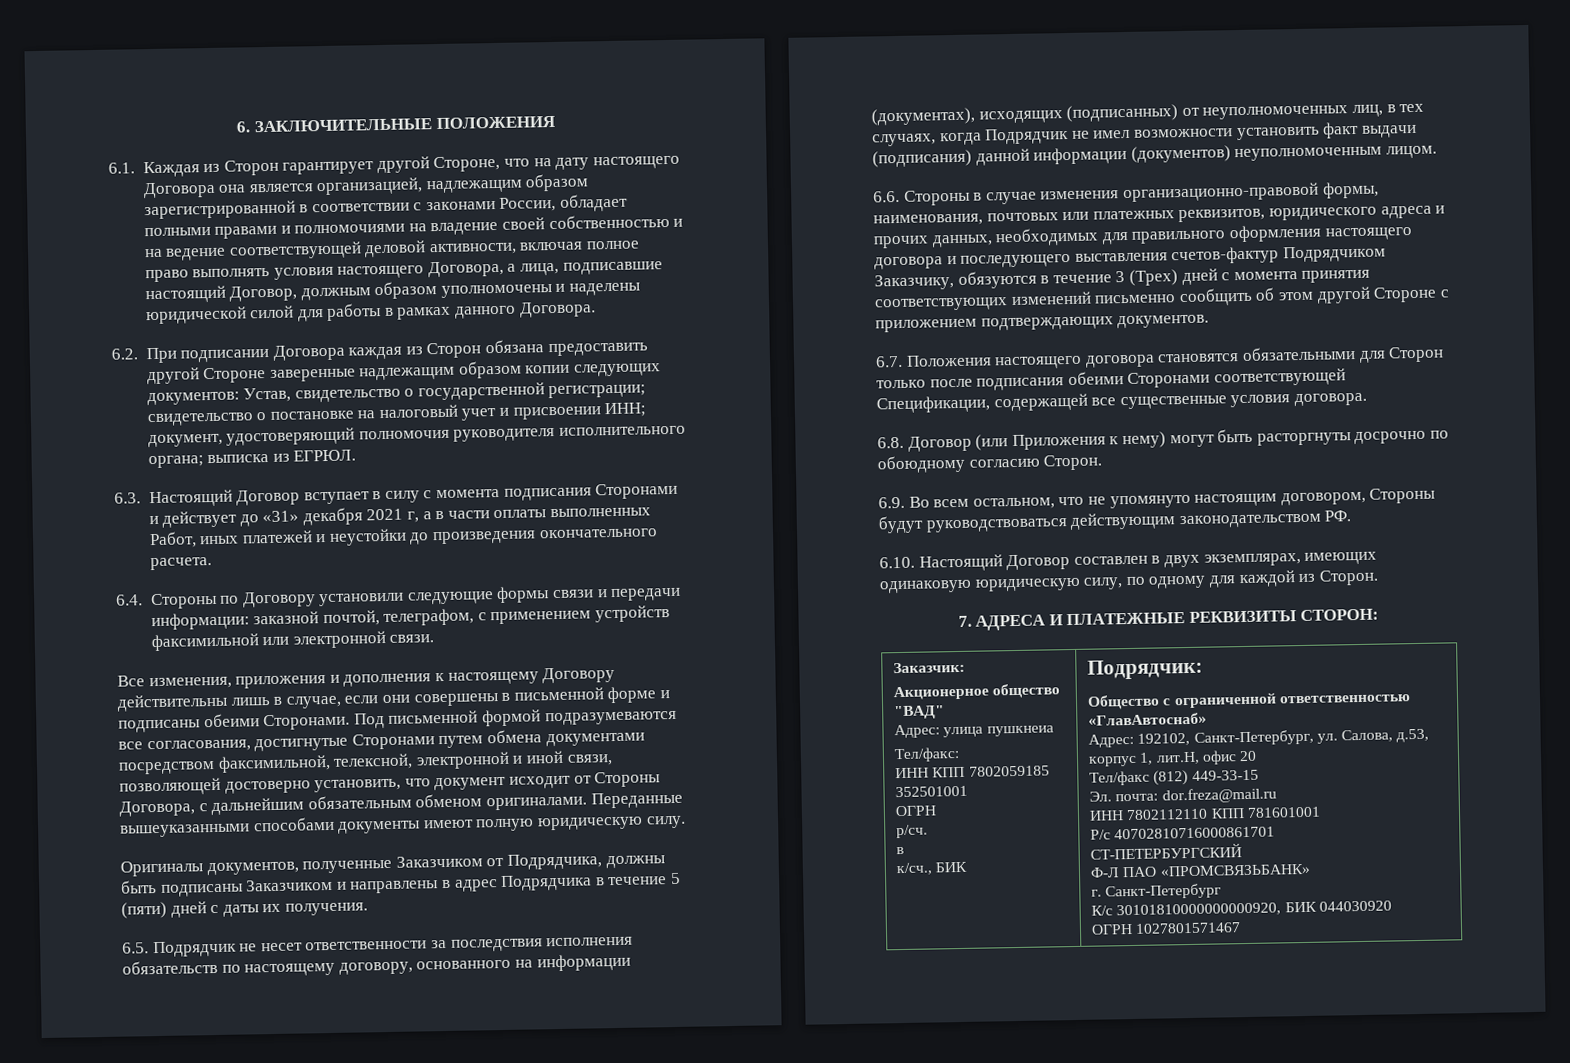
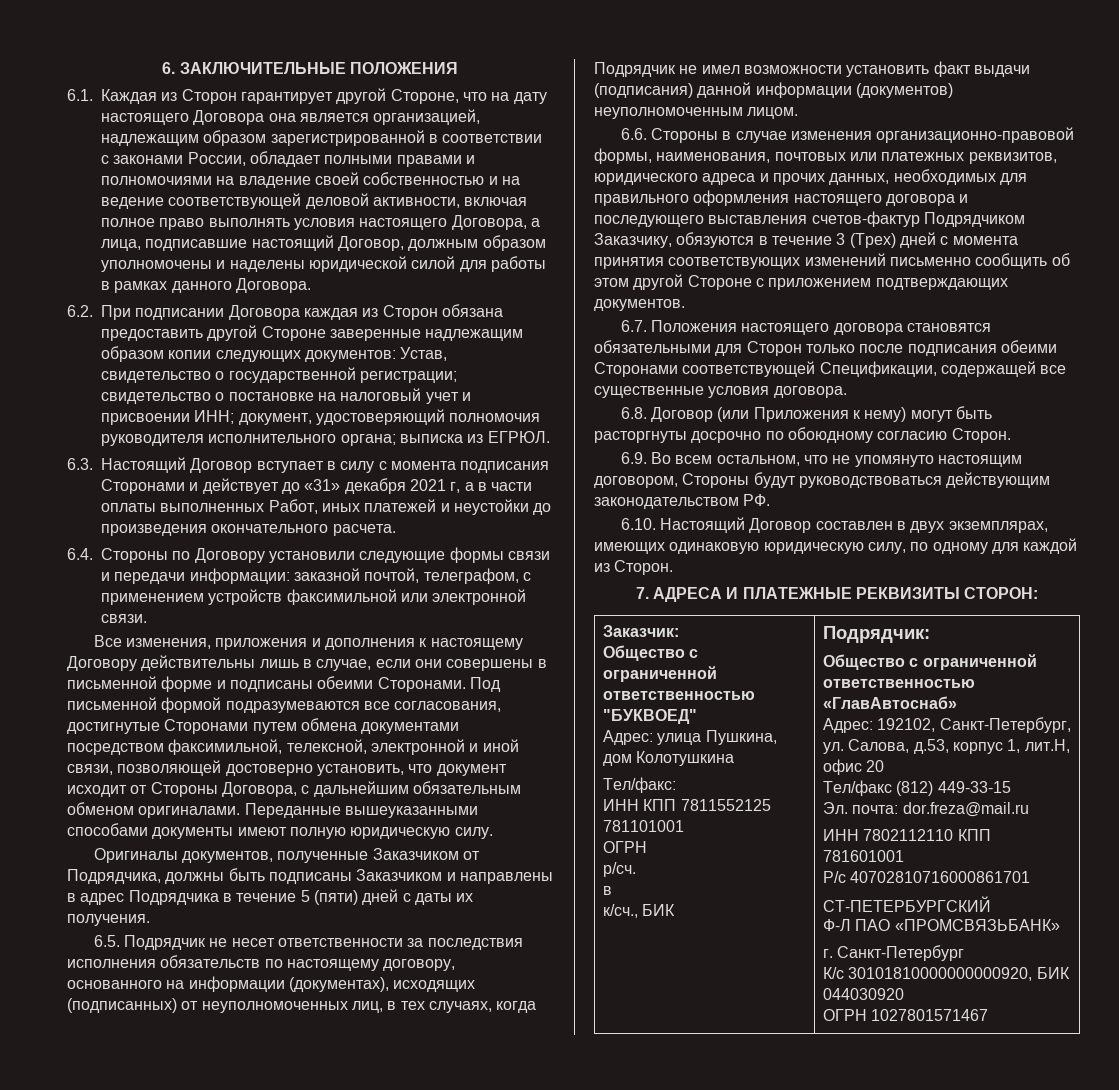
[893,683,1061,701] [894,705,946,720] Акционерное общество "ВАД" -> [602,645,699,661] [602,666,717,682] [602,691,755,700] [602,709,697,724] Общество с ограниченной ответственностью "БУКВОЕД"
[986,725,1054,737] пушкнеиа -> [705,730,777,745] [602,751,735,766] Пушкина, дом Колотушкина
[968,765,1050,777] [895,785,969,798] 7802059185 352501001 -> [680,799,771,811] [602,820,684,832] 7811552125 781101001

